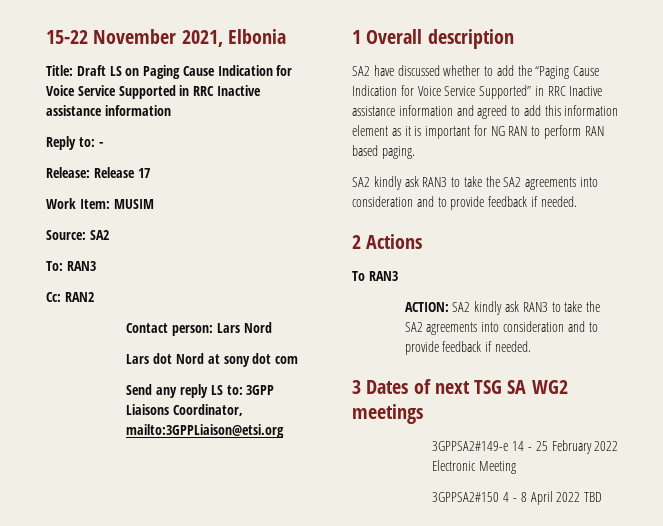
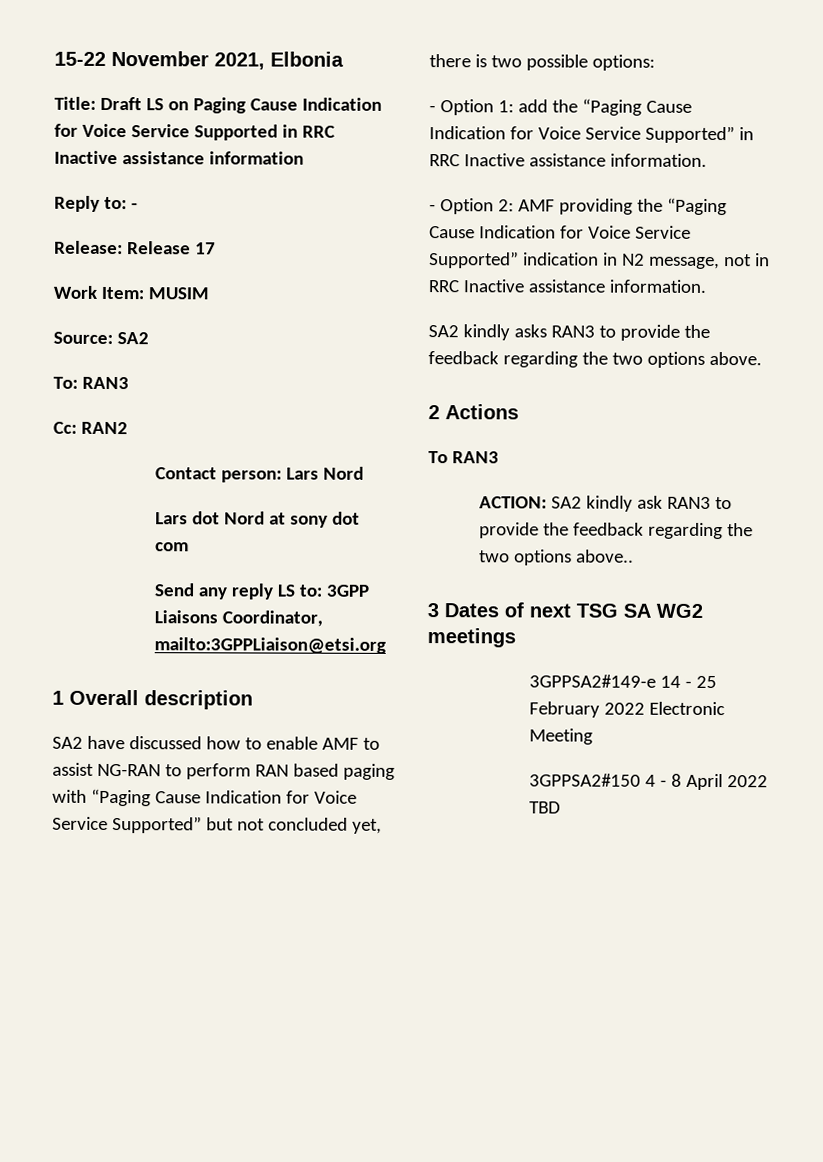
[443,65,494,76] whether to -> [205,736,380,750] [52,762,395,780] [52,788,357,807] [52,816,382,834] [429,54,655,71] [429,99,514,116] how to enable AMF to assist NG-RAN to perform RAN based paging with “Paging Cause Indication for Voice Service Supported” but not concluded yet, there is two possible options: // - Option 1:
[398,105,619,119] [352,125,604,139] [352,145,415,159] [352,176,599,190] [352,196,577,210] information and agreed to add this information element as it is important for NG RAN to perform RAN based paging. // SA2 kindly ask RAN3 to take the SA2 agreements into consideration and to provide feedback if needed. -> [609,153,707,167] [429,197,727,216] [429,225,691,239] [429,251,770,270] [428,279,706,293] [428,324,710,341] [428,351,762,368] information. // - Option 2: AMF providing the “Paging Cause Indication for Voice Service Supported” indication in N2 message, not in RRC Inactive assistance information. // SA2 kindly asks RAN3 to provide the feedback regarding the two options above.
[564,301,601,312] [404,321,598,335] [404,341,532,355] take the SA2 agreements into consideration and to provide feedback if needed. -> [478,522,753,540] [478,549,634,566] provide the feedback regarding the two options above..

